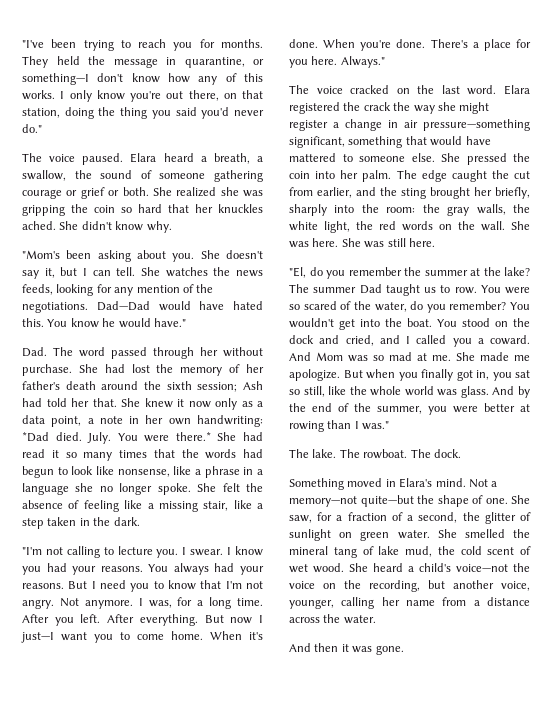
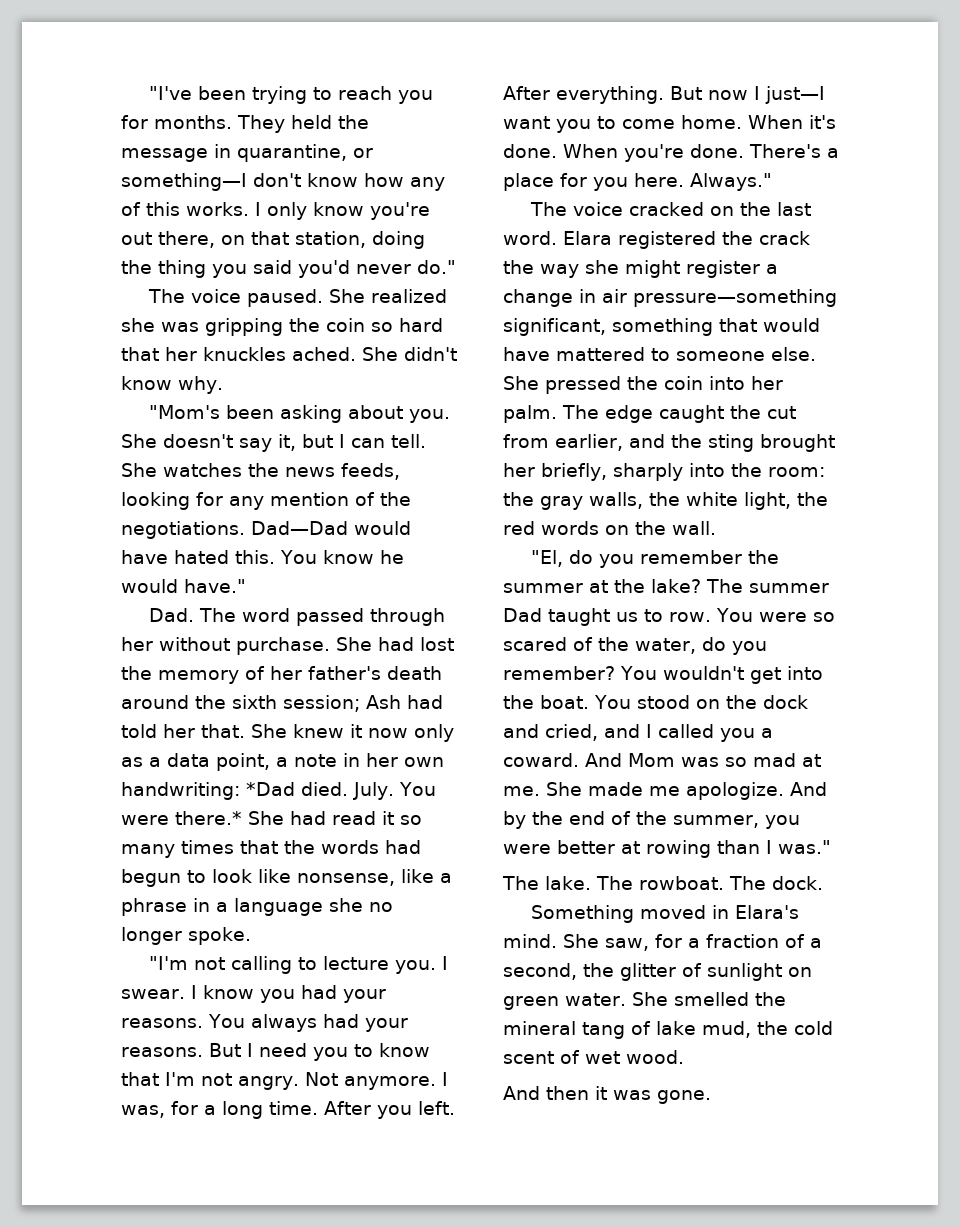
[130,153,263,164] [22,170,263,182] [22,187,149,199] Elara heard a breath, a swallow, the sound of someone gathering courage or grief or both. -> (323, 298) none
[197,483,263,492] [22,500,263,512] [22,517,140,529] She felt the absence of feeling like a missing stair, like a step taken in the dark. -> (251, 936) none
[511,221,530,230] [289,238,435,248] She was here. She was still here. -> (716, 528) none
[343,369,530,381] [289,386,489,398] But when you finally got in, you sat so still, like the whole world was glass. -> (784, 791) none
[468,479,498,488] [289,495,508,507] Not a memory—not quite—but the shape of one. -> (557, 941) none
[349,563,530,572] [289,580,530,592] [289,597,530,609] [289,614,376,624] She heard a child's voice—not the voice on the recording, but another voice, younger, calling her name from a distance across the water. -> (684, 1057) none

